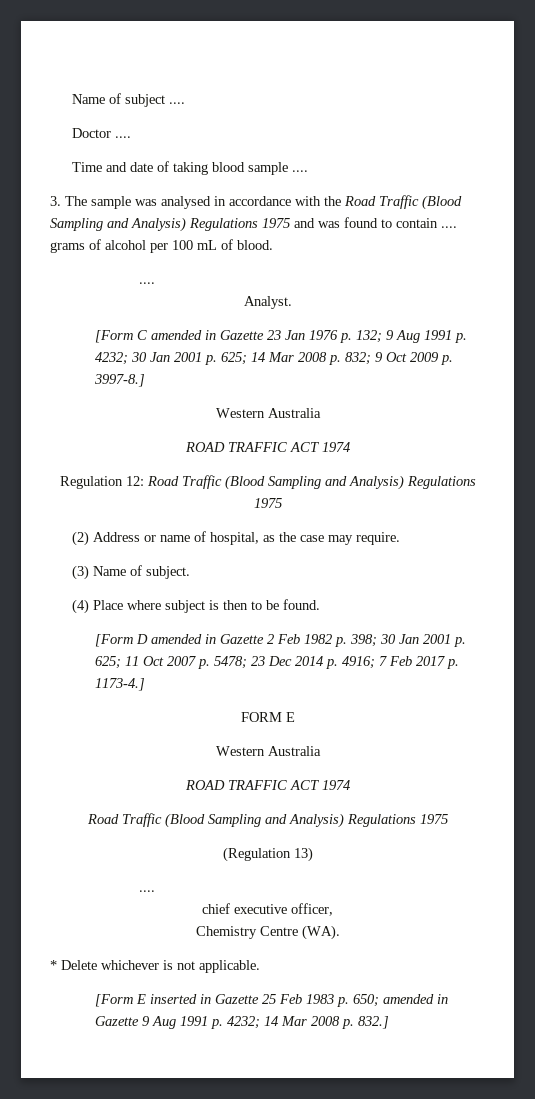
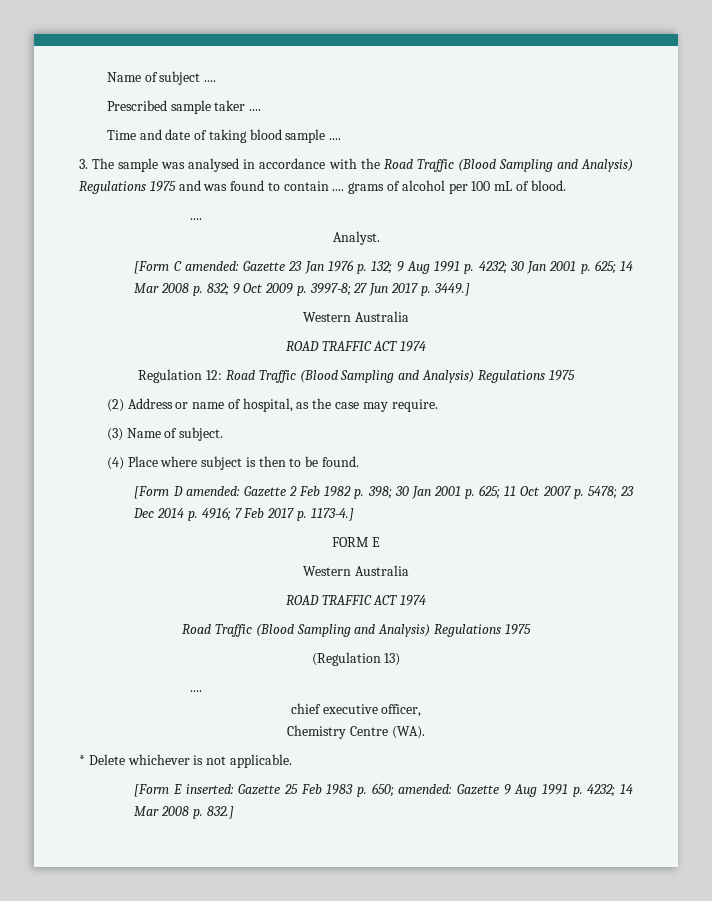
[72,128,112,138] Doctor -> [106,100,246,114] Prescribed sample taker
[150,330,216,340] amended in -> [184,261,239,271] amended:
[93,374,145,387] 3997-8.] -> [309,283,470,296] 3997-8; 27 Jun 2017 p. 3449.]
[150,634,216,644] amended in -> [185,486,240,496] amended:
[149,994,211,1004] inserted in -> [185,784,234,794] inserted:
[382,994,448,1004] amended in -> [398,784,453,794] amended:

